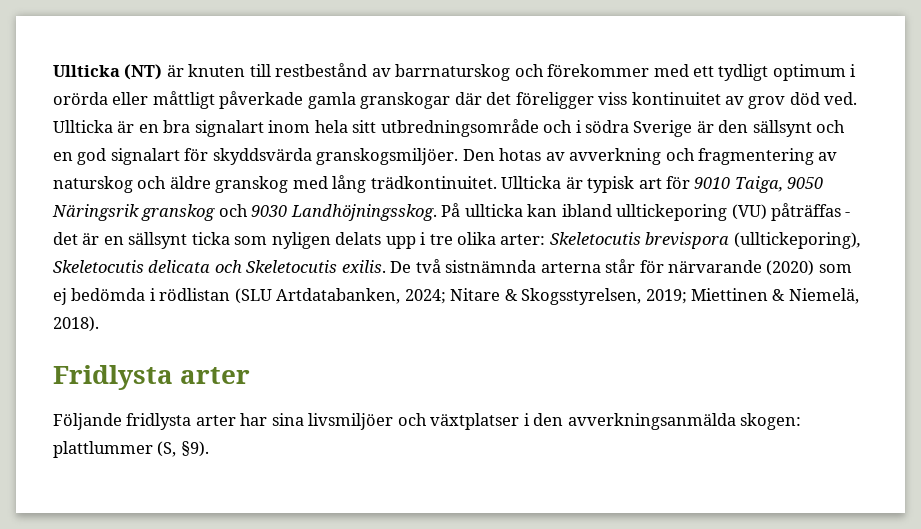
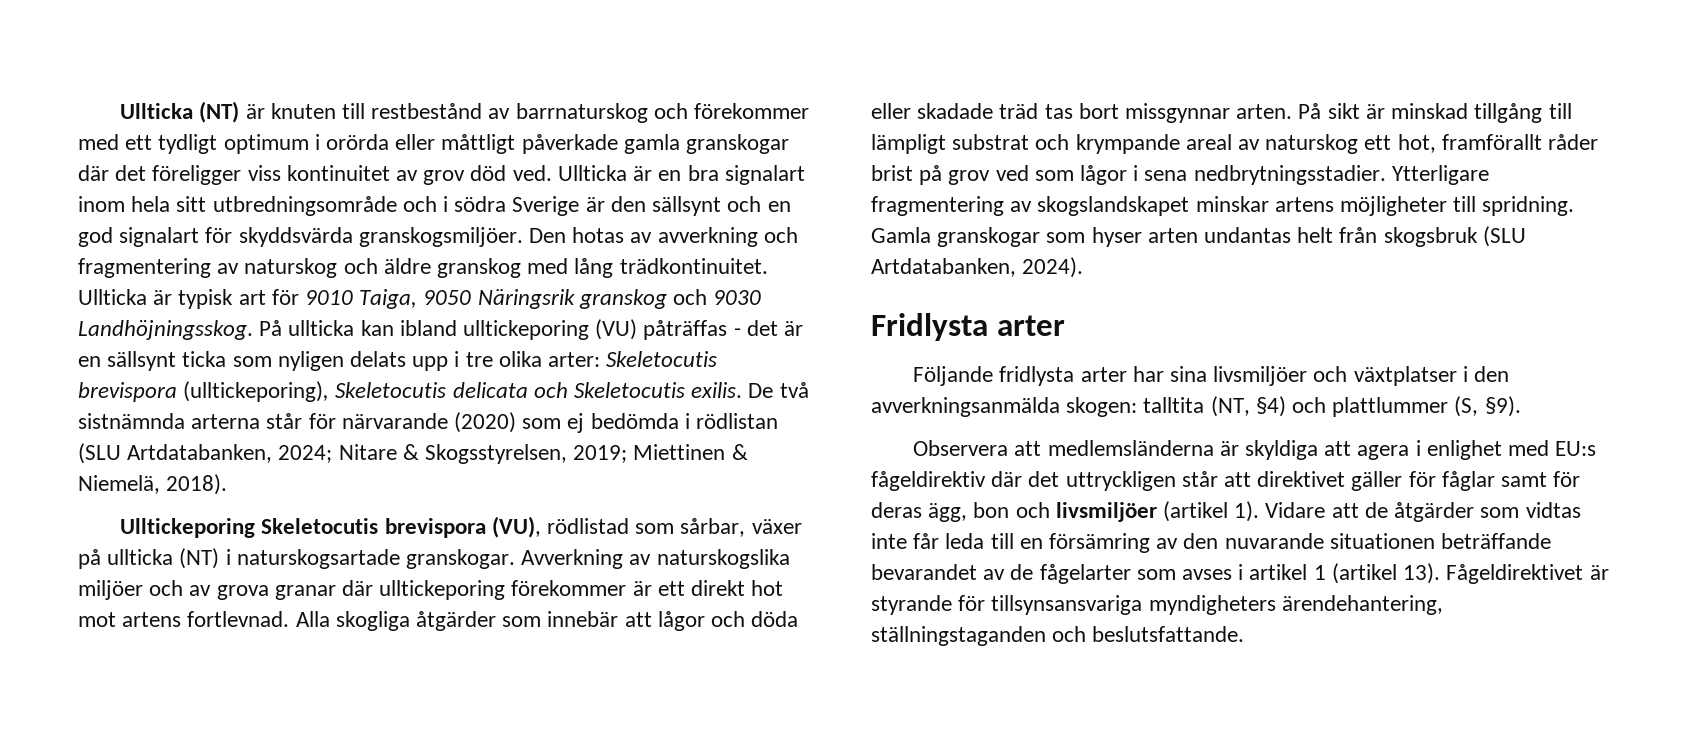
(99, 324) none -> [120,516,802,538] [78,548,790,569] [78,580,784,600] [78,611,799,631] [871,103,1572,123] [871,134,1599,154] [871,165,1489,185] [871,196,1575,216] [871,226,1526,247] [871,257,1084,278] // Ulltickeporing Skeletocutis brevispora (VU), rödlistad som sårbar, växer på ullticka (NT) i naturskogsartade granskogar. Avverkning av naturskogslika miljöer och av grova granar där ulltickeporing förekommer är ett direkt hot mot artens fortlevnad. Alla skogliga åtgärder som innebär att lågor och döda eller skadade träd tas bort missgynnar arten. På sikt är minskad tillgång till lämpligt substrat och krympande areal av naturskog ett hot, framförallt råder brist på grov ved som lågor i sena nedbrytningsstadier. Ytterligare fragmentering av skogslandskapet minskar artens möjligheter till spridning. Gamla granskogar som hyser arten undantas helt från skogsbruk (SLU Artdatabanken, 2024).
(802, 421) none -> [1143,396,1327,417] talltita (NT, §4) och
(209, 449) none -> [913,440,1597,460] [871,471,1581,491] [871,501,1581,522] [871,533,1552,553] [871,563,1609,584] [871,595,1443,615] [871,626,1245,646] // Observera att medlemsländerna är skyldiga att agera i enlighet med EU:s fågeldirektiv där det uttryckligen står att direktivet gäller för fåglar samt för deras ägg, bon och livsmiljöer (artikel 1). Vidare att de åtgärder som vidtas inte får leda till en försämring av den nuvarande situationen beträffande bevarandet av de fågelarter som avses i artikel 1 (artikel 13). Fågeldirektivet är styrande för tillsynsansvariga myndigheters ärendehantering, ställningstaganden och beslutsfattande.

